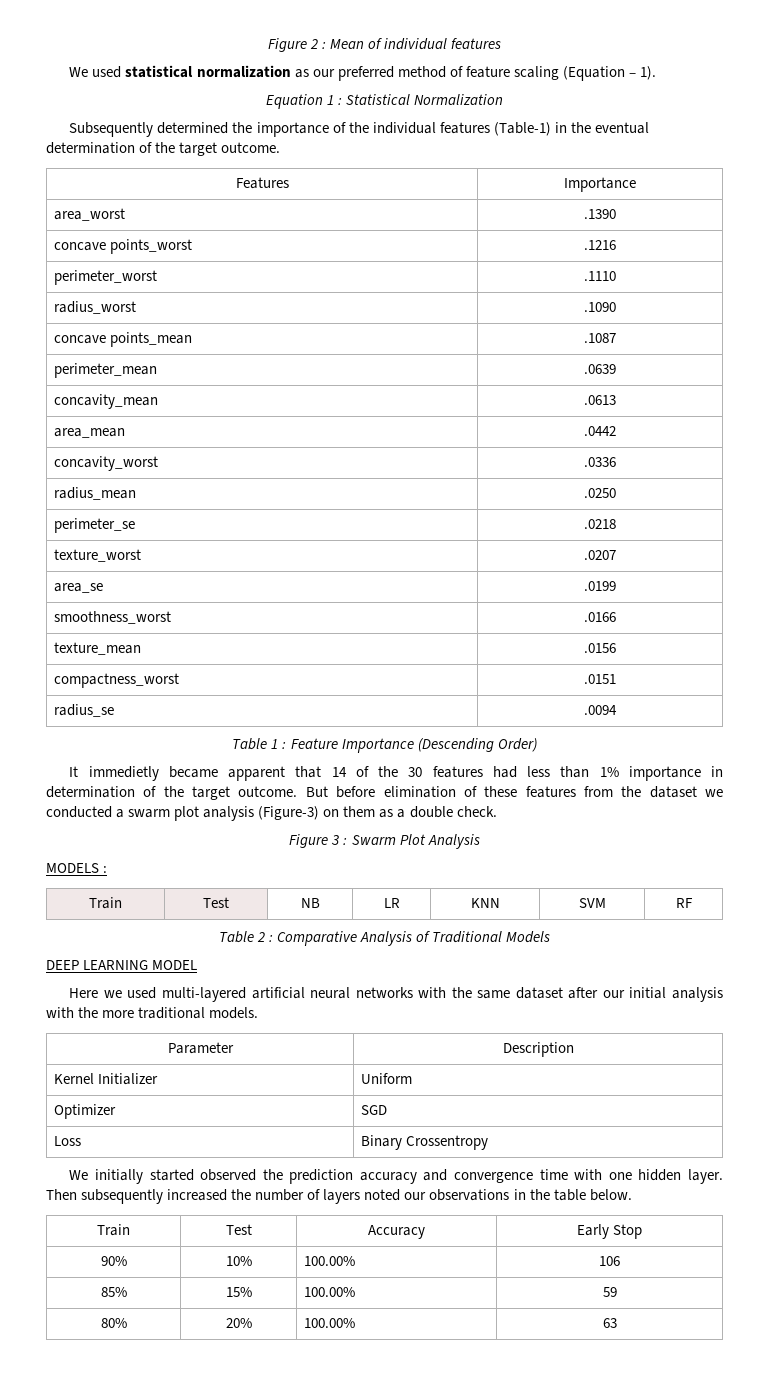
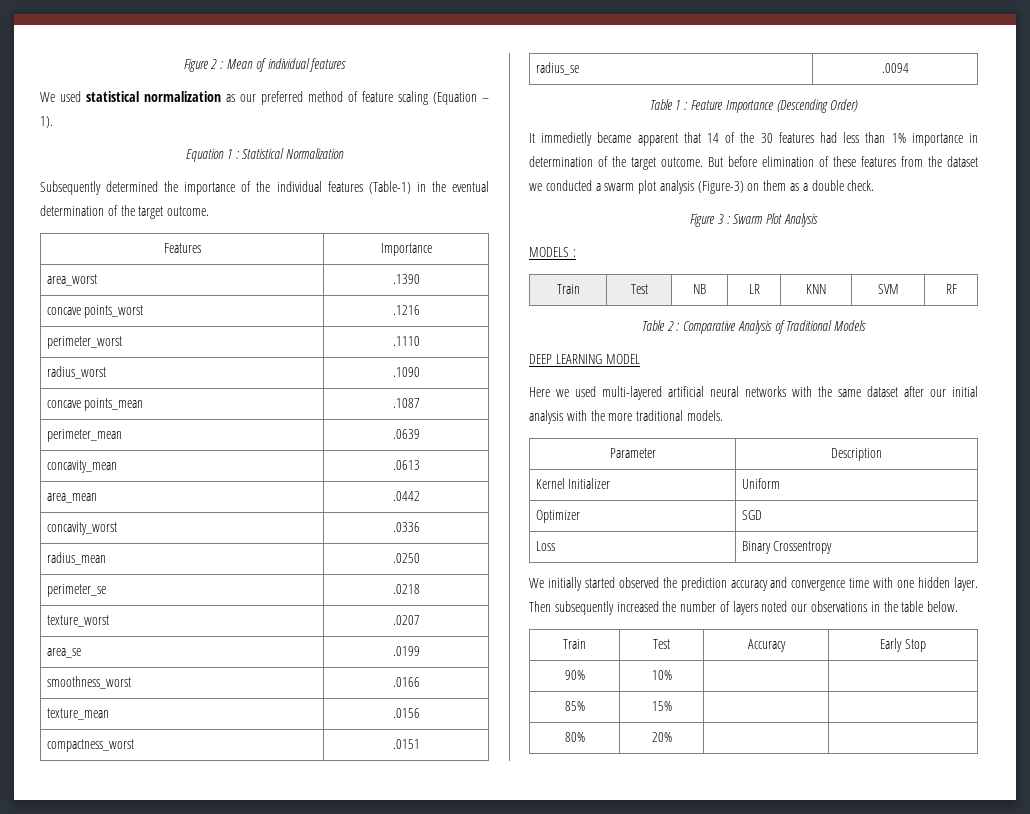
[303,1256,355,1266] [598,1256,620,1266] 100.00% | 106 -> (672, 675) |
[303,1287,355,1297] [602,1287,617,1297] 100.00% | 59 -> (672, 706) |
[303,1318,355,1328] [602,1318,617,1328] 100.00% | 63 -> (672, 737) |

